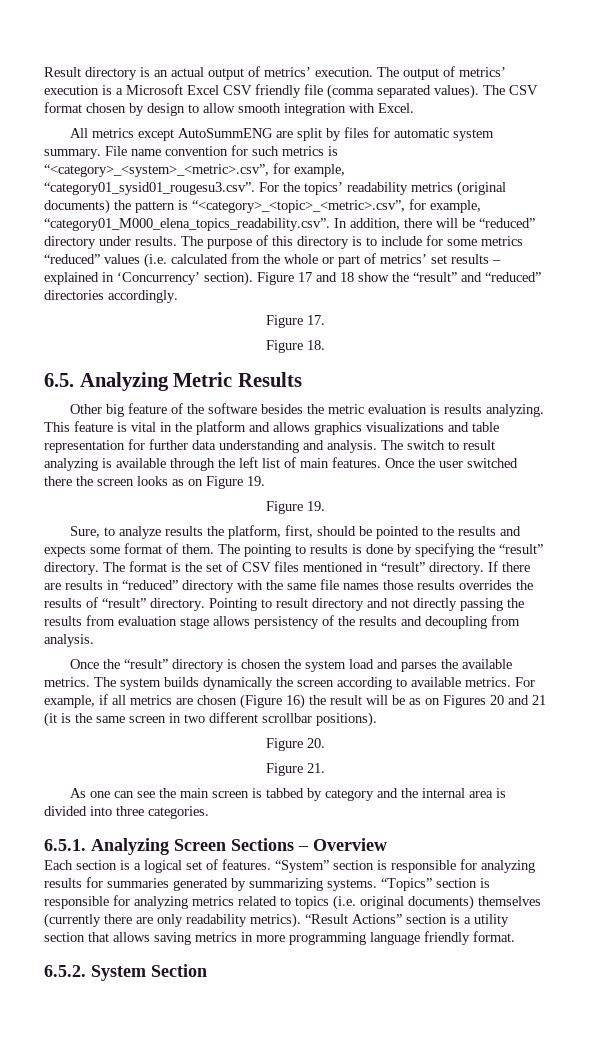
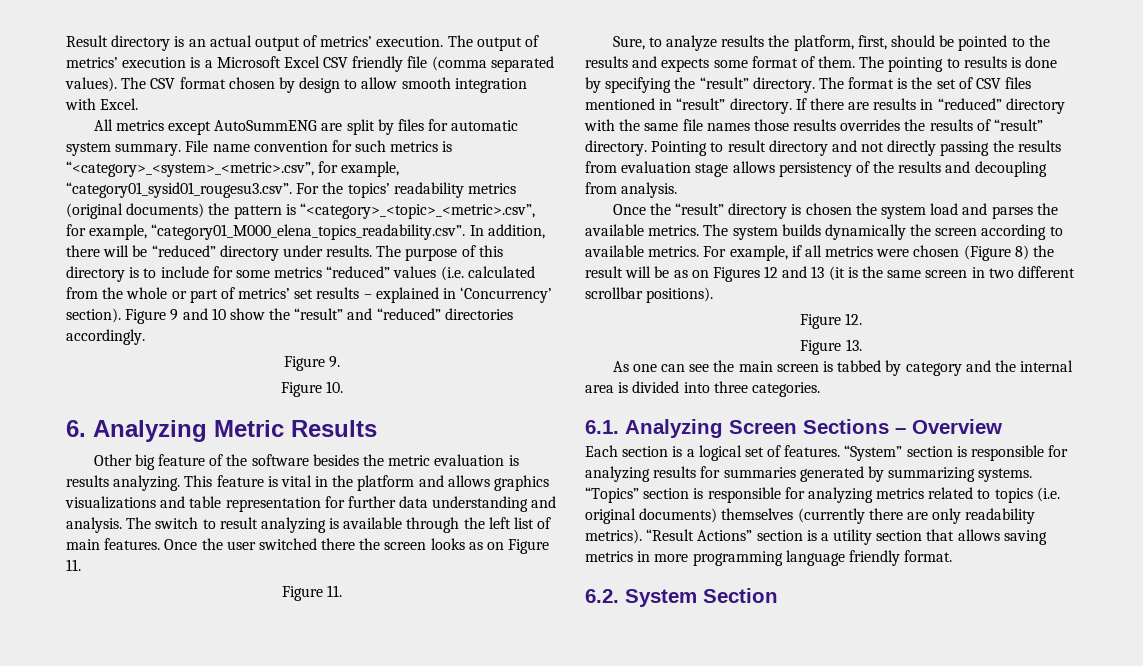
[298,272,354,282] 17 and 18 -> [170,308,226,321] 9 and 10
[306,315,325,325] [265,340,325,353] [44,373,74,387] 17. // Figure 18. // 6.5. -> [329,356,341,368] [280,381,344,397] [66,420,86,437] 9. // Figure 10. // 6.
[247,476,265,486] [265,501,325,514] 19. // Figure 19. -> [66,559,81,571] [281,585,343,601] 11. // Figure 11.
[176,698,193,705] are -> [876,249,910,257] were
[286,694,305,709] 16) -> [1014,245,1029,260] 8)
[490,695,546,705] 20 and 21 -> [764,266,825,278] 12 and 13
[306,738,325,748] [265,763,325,776] 20. // Figure 21. -> [845,313,863,325] [800,339,862,355] 12. // Figure 13.
[44,839,86,851] 6.5.1. -> [585,420,619,434] 6.1.
[44,965,86,977] 6.5.2. -> [585,589,619,603] 6.2.

